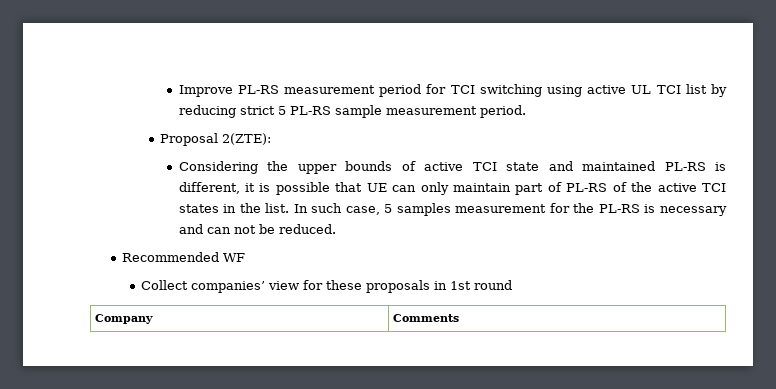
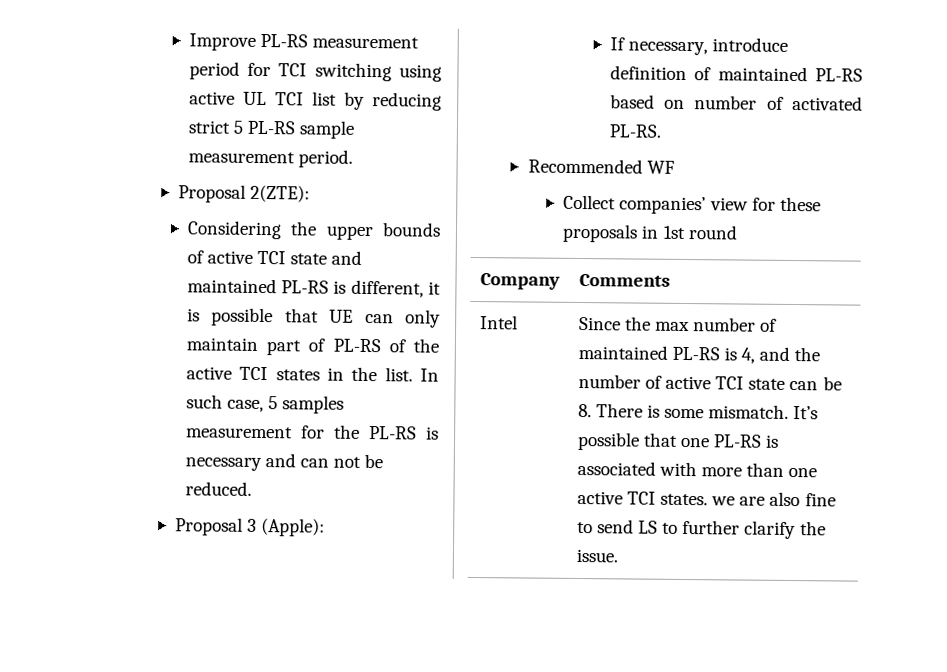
(336, 229) none -> [174,517,326,537] [609,37,789,56] [609,65,863,82] [609,94,863,111] [608,124,661,138] // Proposal 3 (Apple): // If necessary, introduce definition of maintained PL-RS based on number of activated PL-RS.
(460, 318) none -> [479,315,518,330] [578,316,778,332] [577,344,821,364] [577,373,842,391] [577,403,819,420] [576,431,780,451] [576,460,818,478] [576,490,836,507] [576,519,826,540] [575,548,618,563] // Intel | Since the max number of maintained PL-RS is 4, and the number of active TCI state can be 8. There is some mismatch. It’s possible that one PL-RS is associated with more than one active TCI states. we are also fine to send LS to further clarify the issue.

